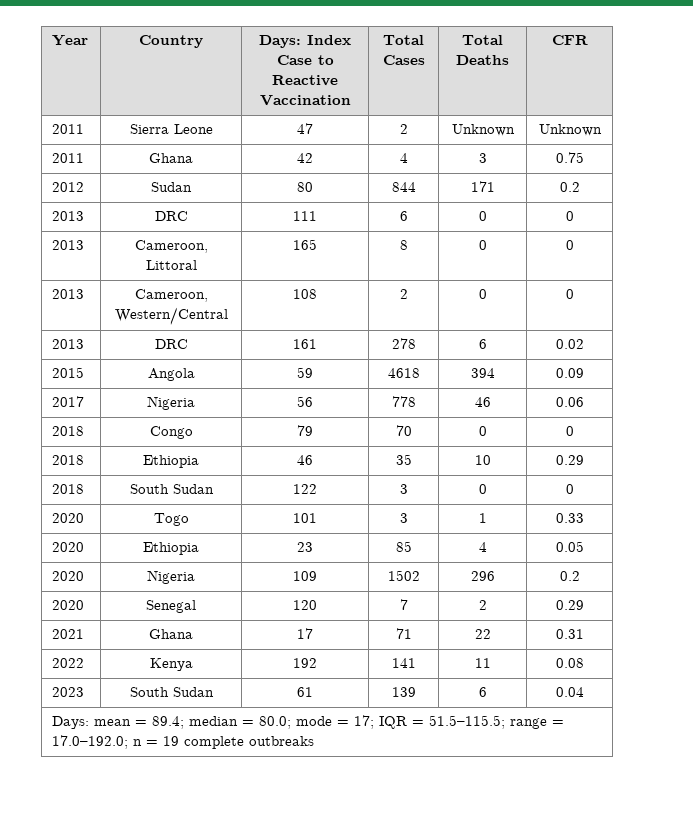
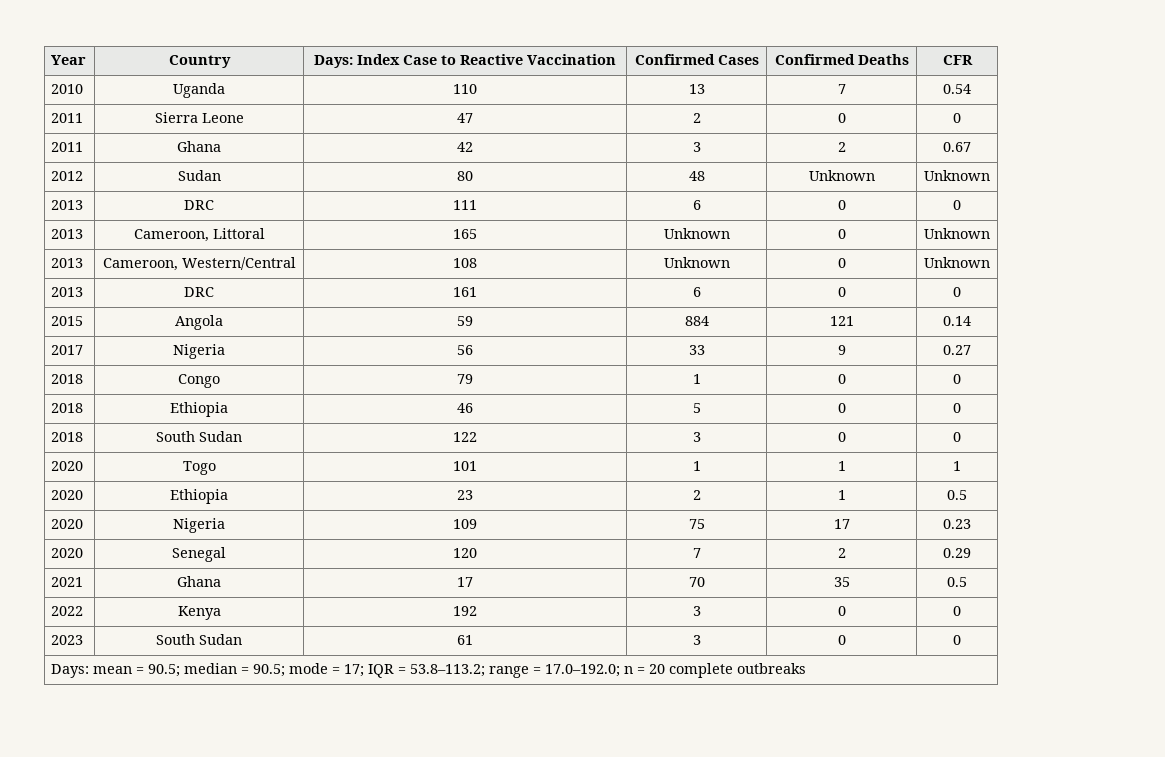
[383,35,424,45] Total -> [634,54,715,65] Confirmed
[462,35,503,45] Total -> [774,54,855,65] Confirmed
(588, 40) none -> [51,84,84,94] [173,83,225,98] [452,84,477,94] [688,84,705,94] [837,84,846,94] [943,84,971,94] // 2010 | Uganda | 110 | 13 | 7 | 0.54
[451,124,515,136] [538,124,602,136] Unknown | Unknown -> [837,113,846,123] [953,113,961,123] 0 | 0
[399,153,408,163] [478,153,487,163] [555,152,584,163] | 4 | 3 | 0.75 -> [692,142,701,152] [837,142,846,152] [943,142,971,152] | 3 | 2 | 0.67
[391,182,416,192] [470,181,495,192] [559,182,580,192] 844 | 171 | 0.2 -> [688,171,705,181] [808,170,875,181] [924,170,990,181] 48 | Unknown | Unknown
[399,240,408,250] [478,240,487,250] [565,240,574,250] 8 | 0 | 0 -> [663,228,730,239] [837,229,846,239] [924,228,990,239] Unknown | 0 | Unknown
[399,289,408,299] [478,289,487,299] [565,289,574,299] 2 | 0 | 0 -> [663,257,730,268] [837,258,846,268] [924,257,990,268] Unknown | 0 | Unknown
[391,338,416,349] [478,339,487,349] [555,339,584,349] | 278 | 6 | 0.02 -> [692,287,701,297] [837,287,846,297] [953,287,961,297] | 6 | 0 | 0
[387,368,420,378] [470,368,495,378] [555,368,584,378] 4618 | 394 | 0.09 -> [684,316,709,326] [829,316,854,326] [943,316,971,326] 884 | 121 | 0.14
[391,396,416,407] [474,397,491,407] [555,397,584,407] 778 | 46 | 0.06 -> [688,345,705,355] [837,345,846,355] [943,345,971,355] 33 | 9 | 0.27
[395,425,412,436] 70 -> [692,374,701,384] 1
[395,454,412,465] [474,455,491,465] [555,455,584,465] 35 | 10 | 0.29 -> [692,403,701,413] [837,403,846,413] [953,403,961,413] 5 | 0 | 0
[399,513,408,523] [478,513,487,523] [555,513,584,523] 3 | 1 | 0.33 -> [692,461,701,471] [837,461,846,471] [953,461,961,471] 1 | 1 | 1
[395,541,412,552] [478,542,487,552] [555,541,584,552] 85 | 4 | 0.05 -> [692,490,701,500] [837,490,846,500] [947,490,967,500] 2 | 1 | 0.5
[387,570,420,581] [470,571,495,581] [559,571,580,581] 1502 | 296 | 0.2 -> [688,519,705,529] [833,519,850,529] [943,519,971,529] 75 | 17 | 0.23
[395,628,412,639] [474,629,491,639] [555,629,584,639] 71 | 22 | 0.31 -> [688,577,705,587] [833,577,850,587] [947,577,967,587] 70 | 35 | 0.5
[391,658,416,668] [474,658,491,668] [555,658,584,668] 141 | 11 | 0.08 -> [692,606,701,616] [837,606,846,616] [953,606,961,616] 3 | 0 | 0
[391,687,416,697] [478,687,487,697] [555,687,584,697] 139 | 6 | 0.04 -> [692,635,701,645] [837,635,846,645] [953,635,961,645] 3 | 0 | 0
[152,716,185,729] 89.4; -> [148,664,181,677] 90.5;
[259,716,292,729] 80.0; -> [253,664,286,677] 90.5;
[429,715,506,729] 51.5–115.5; -> [410,664,486,677] 53.8–113.2;
[163,736,180,746] 19 -> [649,664,666,674] 20

